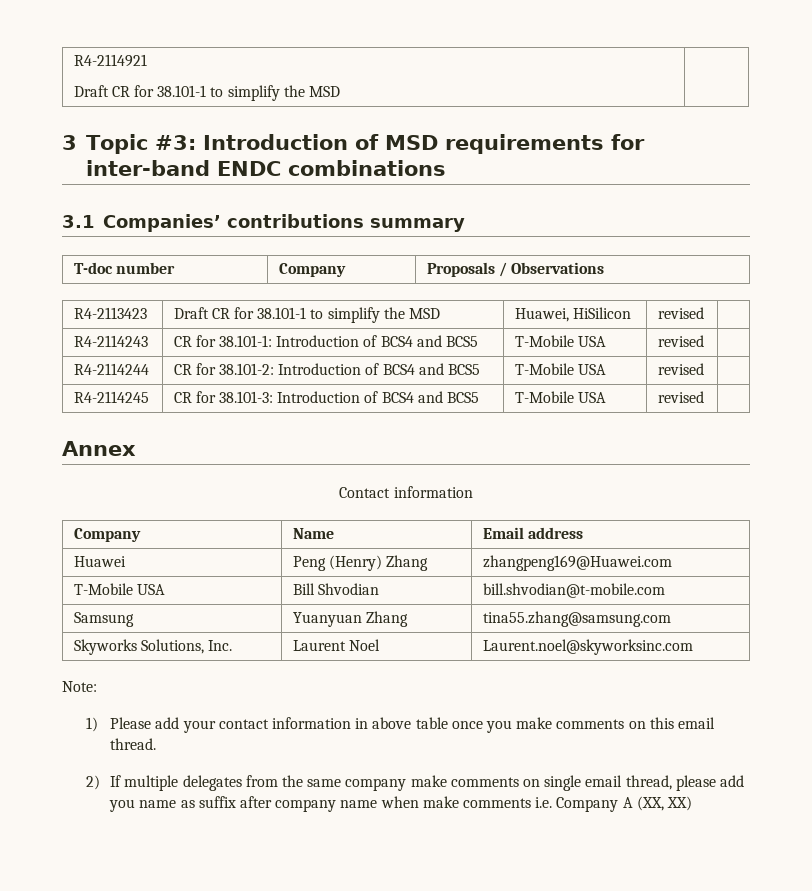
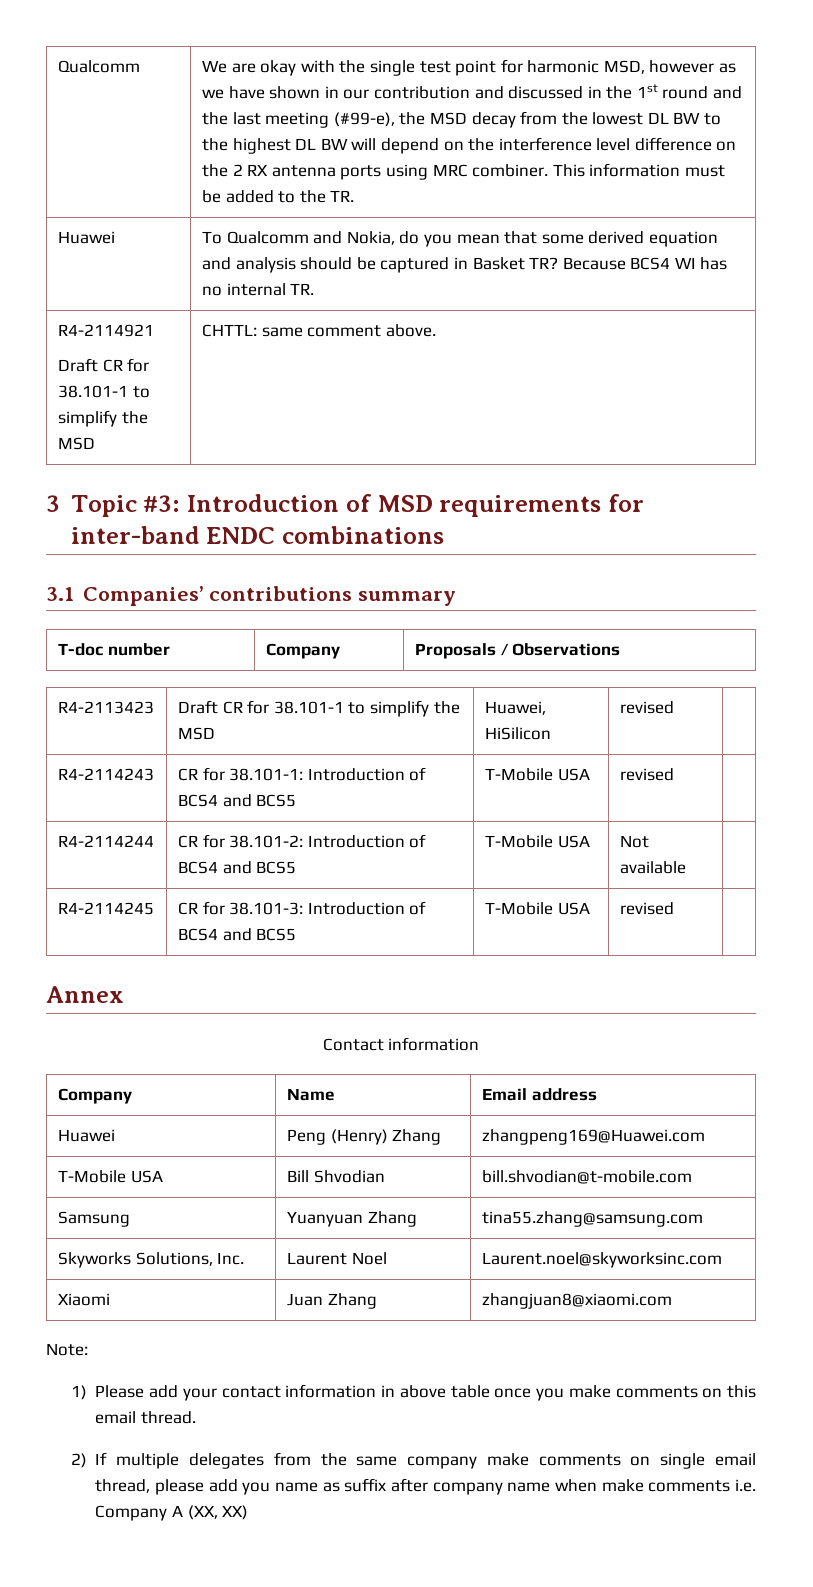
(73, 60) none -> [57,60,140,73] [201,59,737,76] [201,84,743,99] [201,111,722,128] [201,137,737,154] [201,163,725,180] [201,190,355,203] [57,231,115,244] [201,231,718,247] [201,257,728,273] [201,283,315,296] Qualcomm | We are okay with the single test point for harmonic MSD, however as we have shown in our contribution and discussed in the 1st round and the last meeting (#99-e), the MSD decay from the lowest DL BW to the highest DL BW will depend on the interference level difference on the 2 RX antenna ports using MRC combiner. This information must be added to the TR. // Huawei | To Qualcomm and Nokia, do you mean that some derived equation and analysis should be captured in Basket TR? Because BCS4 WI has no internal TR. //
(340, 91) none -> [201,324,436,337] CHTTL: same comment above.
[657,363,704,375] revised -> [619,835,649,848] [619,861,686,874] Not available
(693, 647) none -> [57,1293,110,1306] [286,1293,377,1309] [481,1293,672,1309] // Xiaomi | Juan Zhang | zhangjuan8@xiaomi.com

